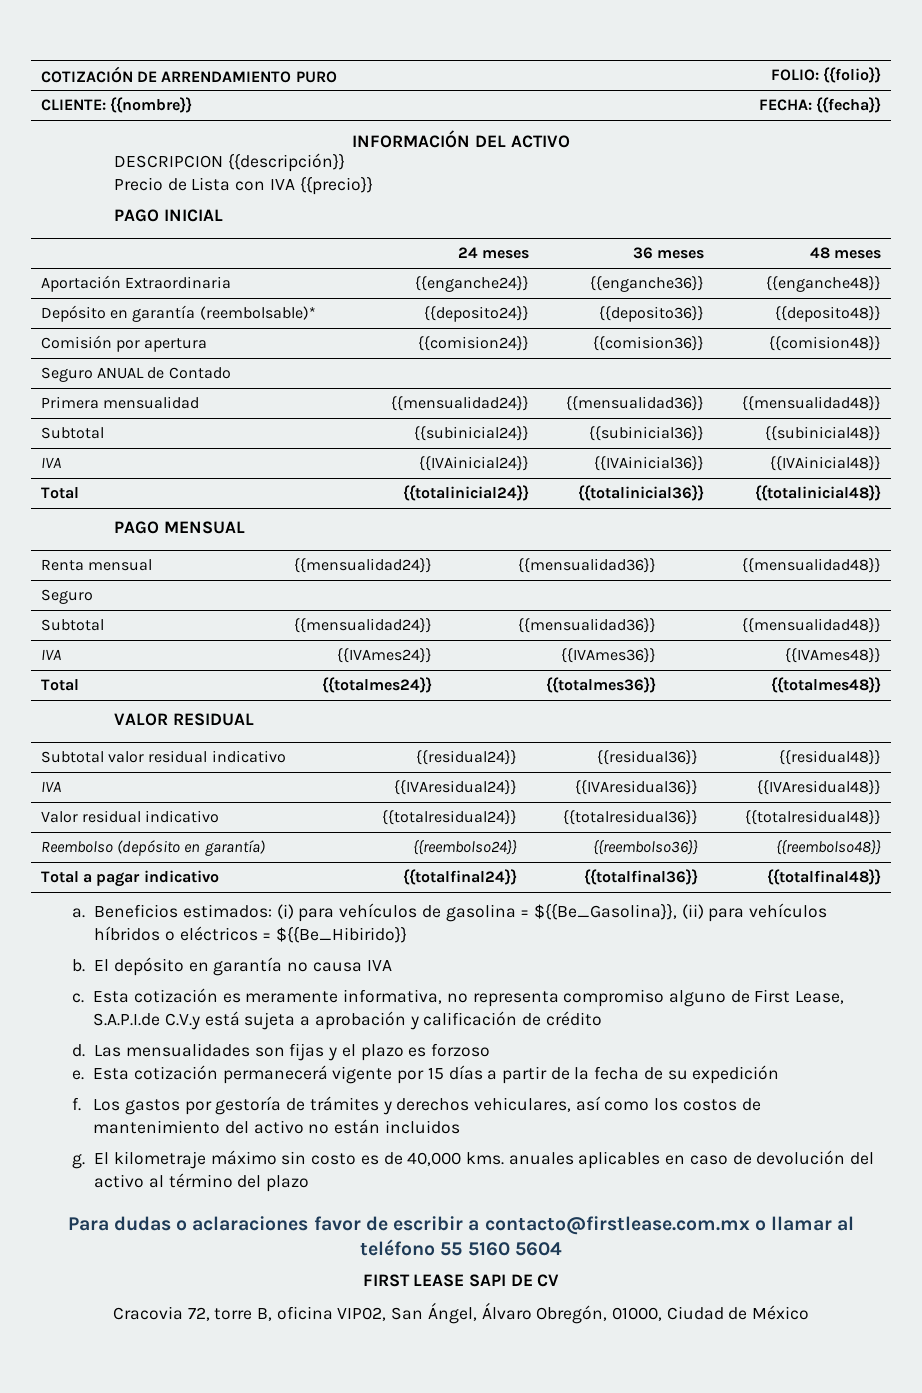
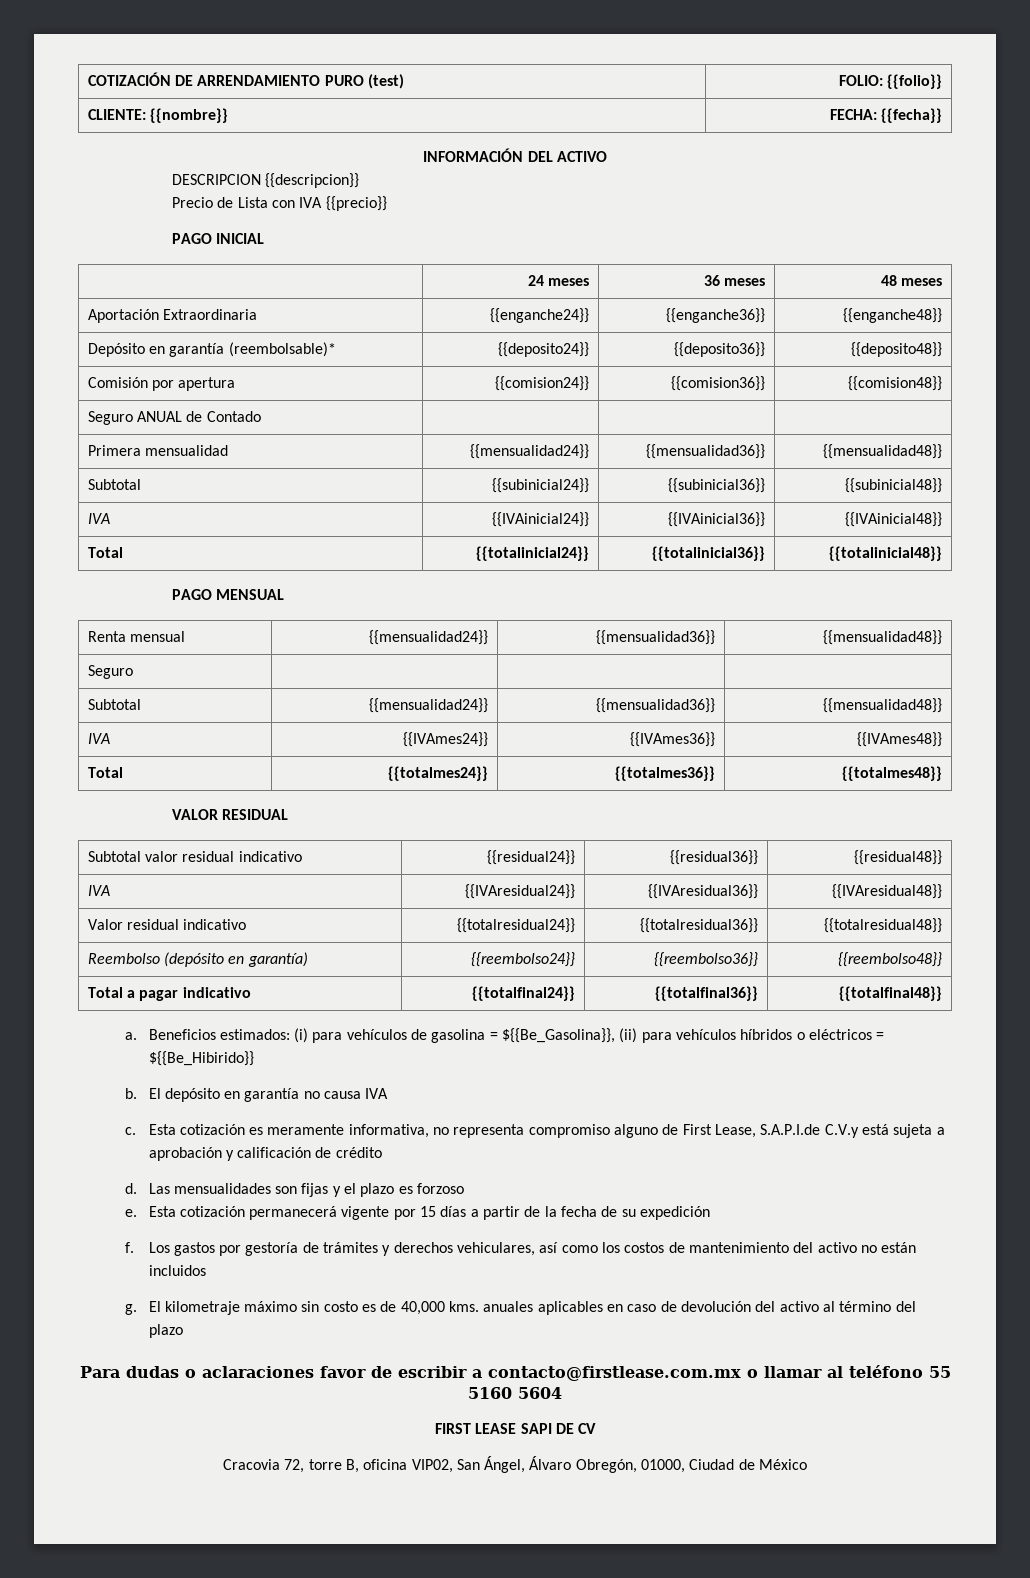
(337, 77) none -> [367,74,404,89] (test)
[227,153,345,172] {{descripción}} -> [265,173,360,188] {{descripcion}}

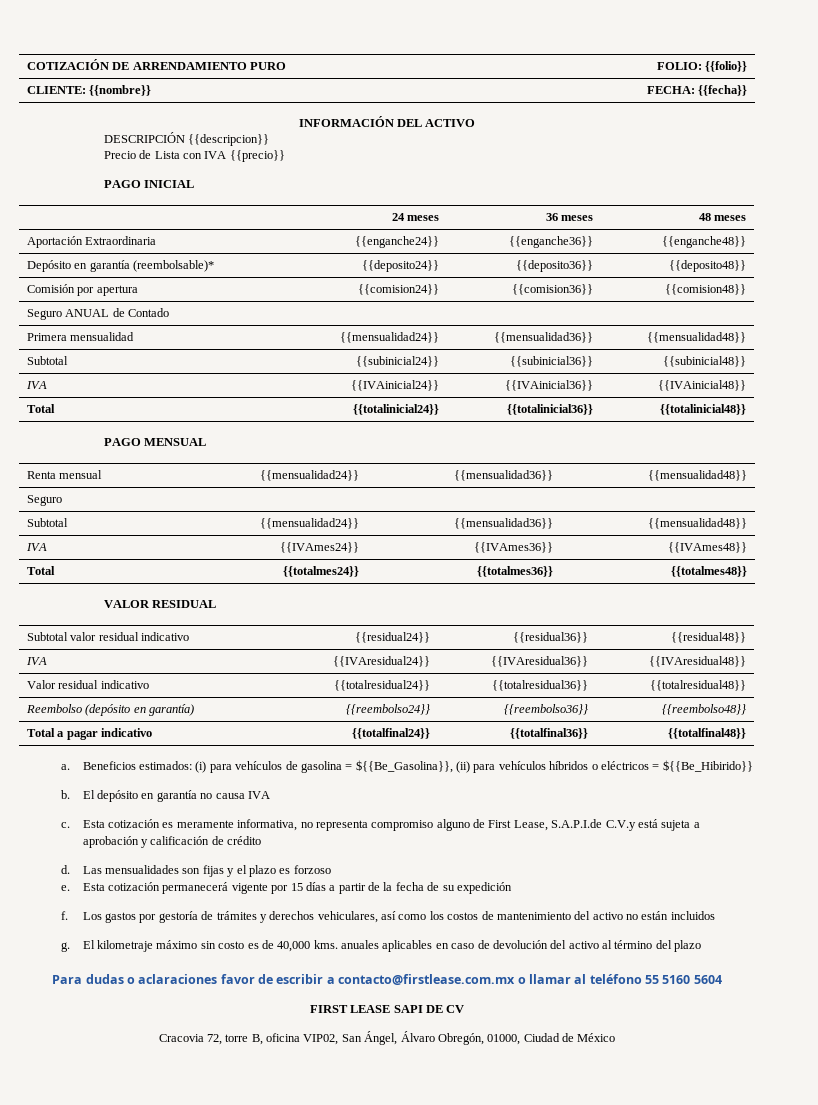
[367,74,404,89] (test) -> (286, 66) none
[171,174,261,185] DESCRIPCION -> [103,132,185,143] DESCRIPCIÓN

